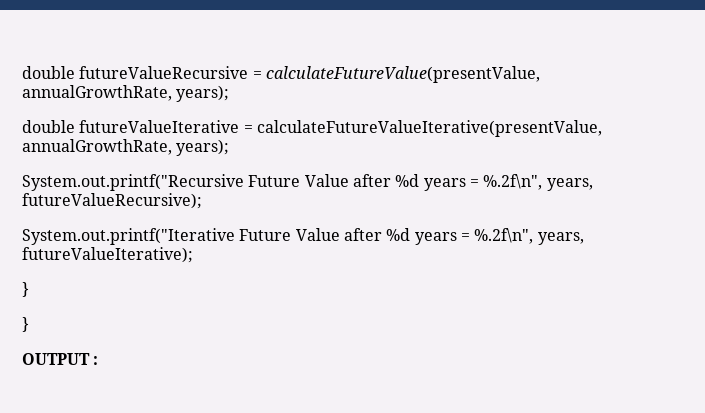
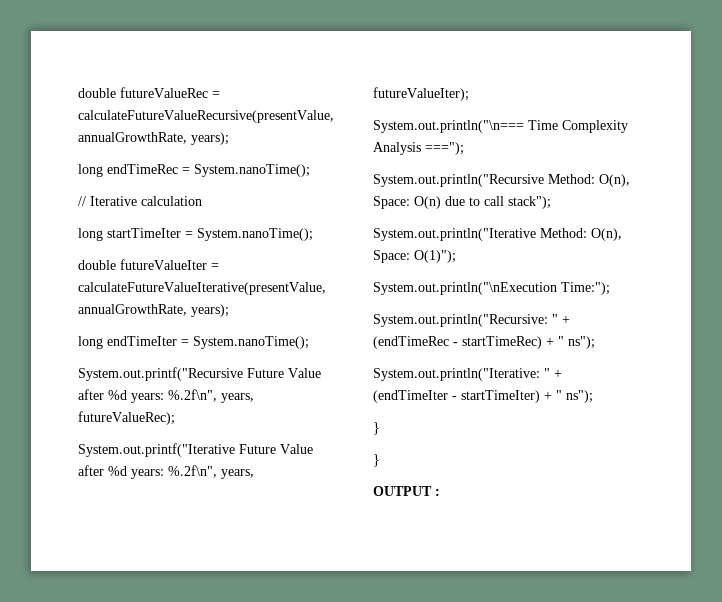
[22,66,540,83] [22,85,230,102] [22,120,240,133] double futureValueRecursive = calculateFutureValue(presentValue, annualGrowthRate, years); // double futureValueIterative -> [78,87,220,98] [78,110,334,123] [78,132,229,145] [78,164,310,177] [78,196,202,206] [78,228,313,241] [78,259,207,270] double futureValueRec = calculateFutureValueRecursive(presentValue, annualGrowthRate, years); // long endTimeRec = System.nanoTime(); // // Iterative calculation // long startTimeIter = System.nanoTime(); // double futureValueIter
(230, 147) none -> [78,336,309,349] // long endTimeIter = System.nanoTime();
[423,174,593,191] [22,193,202,209] years = %.2f\n", years, futureValueRecursive); -> [131,389,254,403] [78,411,175,425] years: %.2f\n", years, futureValueRec);
[414,228,584,245] [22,247,193,263] years = %.2f\n", years, futureValueIterative); -> [131,465,254,479] [373,87,469,101] [373,120,628,133] [373,142,464,155] [373,174,630,187] [373,196,551,209] [373,228,622,241] [373,250,456,263] [373,282,610,295] [373,314,570,327] [373,336,595,349] [373,368,562,381] [373,390,593,403] years: %.2f\n", years, futureValueIter); // System.out.println("\n=== Time Complexity Analysis ==="); // System.out.println("Recursive Method: O(n), Space: O(n) due to call stack"); // System.out.println("Iterative Method: O(n), Space: O(1)"); // System.out.println("\nExecution Time:"); // System.out.println("Recursive: " + (endTimeRec - startTimeRec) + " ns"); // System.out.println("Iterative: " + (endTimeIter - startTimeIter) + " ns");

